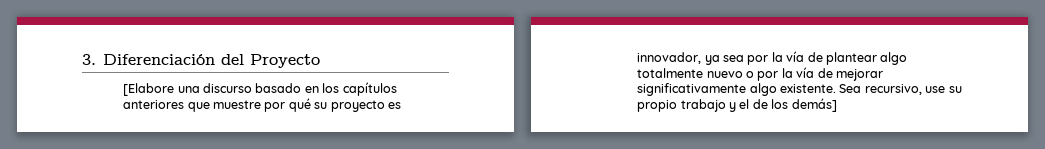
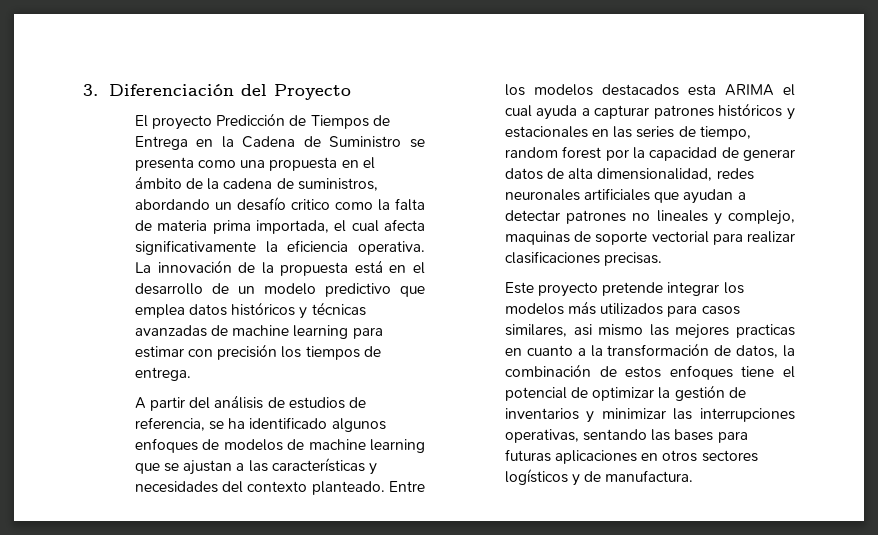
[123,82,397,96] [123,98,401,112] [637,51,908,65] [637,67,883,81] [637,83,962,96] [637,98,837,112] [Elabore una discurso basado en los capítulos anteriores que muestre por qué su proyecto es innovador, ya sea por la vía de plantear algo totalmente nuevo o por la vía de mejorar significativamente algo existente. Sea recursivo, use su propio trabajo y el de los demás] -> [134,113,390,130] [134,136,425,150] [134,157,375,171] [134,176,378,191] [134,197,425,211] [134,219,425,234] [134,240,425,255] [134,260,426,276] [134,283,425,297] [134,302,366,319] [134,325,383,339] [134,344,381,360] [134,367,191,381] [134,395,367,411] [134,417,386,432] [134,438,426,453] [134,458,378,475] [134,481,425,495] [504,84,795,96] [504,103,795,120] [504,126,751,140] [504,146,795,161] [504,168,754,181] [504,188,746,204] [504,210,795,225] [504,231,795,245] [504,251,663,266] [504,282,744,297] [504,301,740,317] [504,324,795,339] [504,343,795,358] [504,364,795,380] [504,385,746,401] [504,408,795,423] [504,429,748,443] [504,449,758,464] [504,469,694,486] El proyecto Predicción de Tiempos de Entrega en la Cadena de Suministro se presenta como una propuesta en el ámbito de la cadena de suministros, abordando un desafío critico como la falta de materia prima importada, el cual afecta significativamente la eficiencia operativa. La innovación de la propuesta está en el desarrollo de un modelo predictivo que emplea datos históricos y técnicas avanzadas de machine learning para estimar con precisión los tiempos de entrega. // A partir del análisis de estudios de referencia, se ha identificado algunos enfoques de modelos de machine learning que se ajustan a las características y necesidades del contexto planteado. Entre los modelos destacados esta ARIMA el cual ayuda a capturar patrones históricos y estacionales en las series de tiempo, random forest por la capacidad de generar datos de alta dimensionalidad, redes neuronales artificiales que ayudan a detectar patrones no lineales y complejo, maquinas de soporte vectorial para realizar clasificaciones precisas. // Este proyecto pretende integrar los modelos más utilizados para casos similares, asi mismo las mejores practicas en cuanto a la transformación de datos, la combinación de estos enfoques tiene el potencial de optimizar la gestión de inventarios y minimizar las interrupciones operativas, sentando las bases para futuras aplicaciones en otros sectores logísticos y de manufactura.

